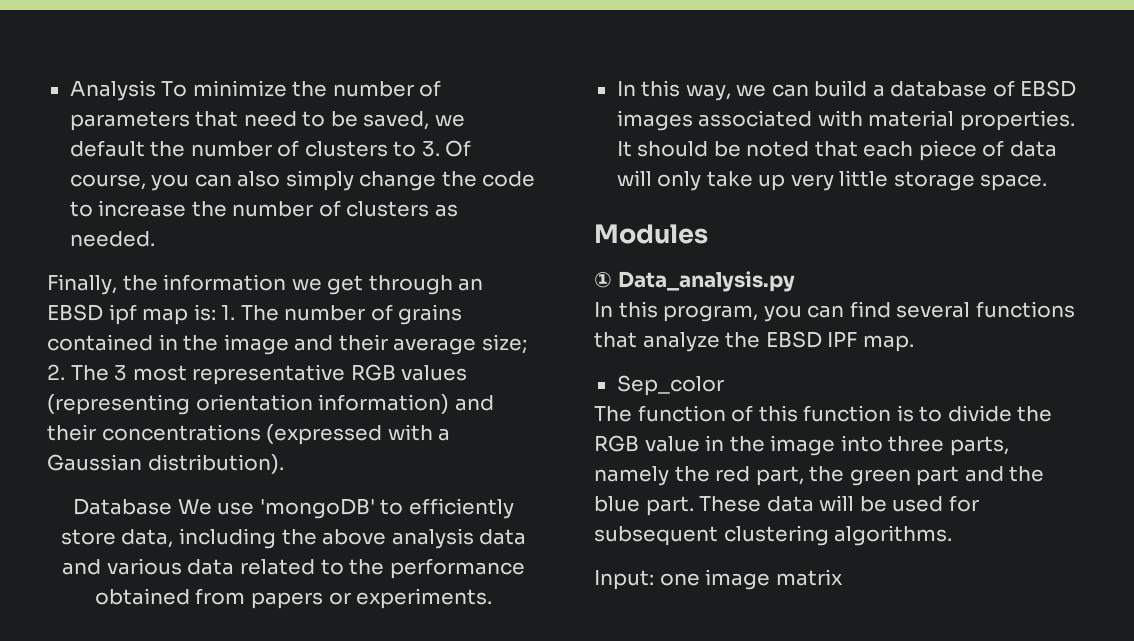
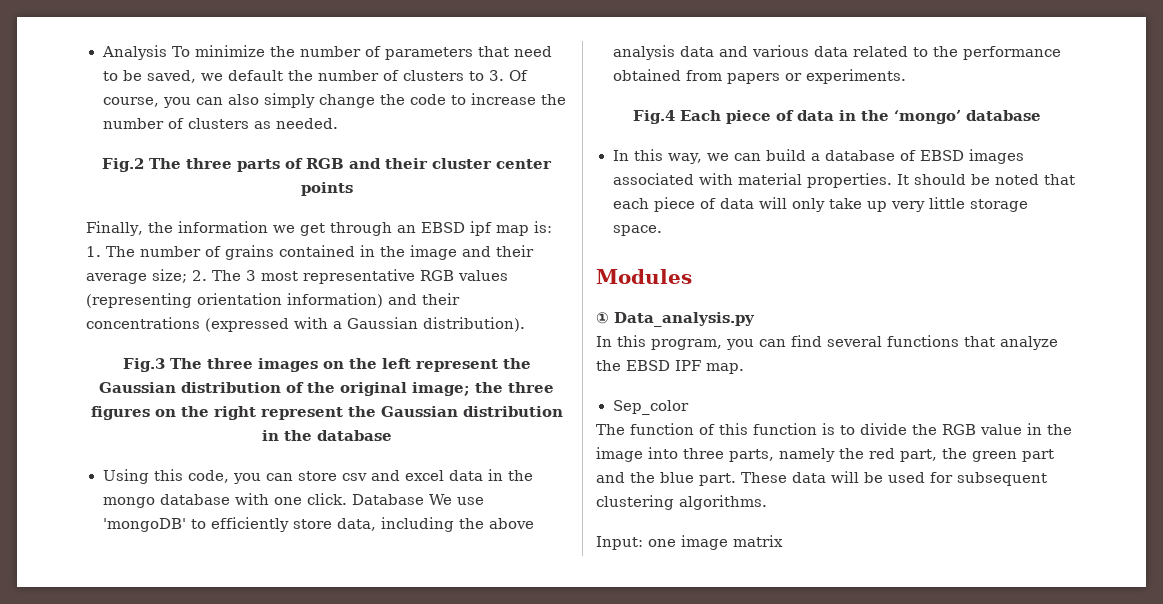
(155, 239) none -> [102,158,552,172] [300,182,353,196] // Fig.2 The three parts of RGB and their cluster center points
(284, 464) none -> [122,358,531,372] [99,382,554,396] [90,406,563,420] [261,430,392,441] [102,469,533,484] [102,493,347,508] Fig.3 The three images on the left represent the Gaussian distribution of the original image; the three figures on the right represent the Gaussian distribution in the database // Using this code, you can store csv and excel data in the mongo database with one click.
(493, 598) none -> [632,110,1041,124] // Fig.4 Each piece of data in the ‘mongo’ database

